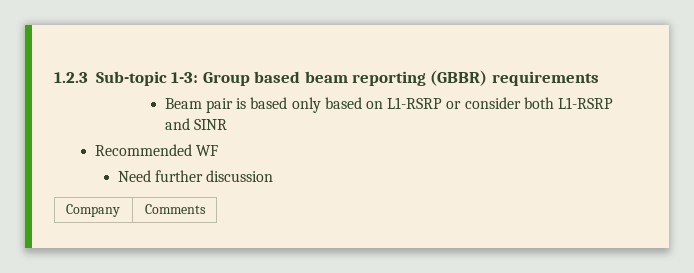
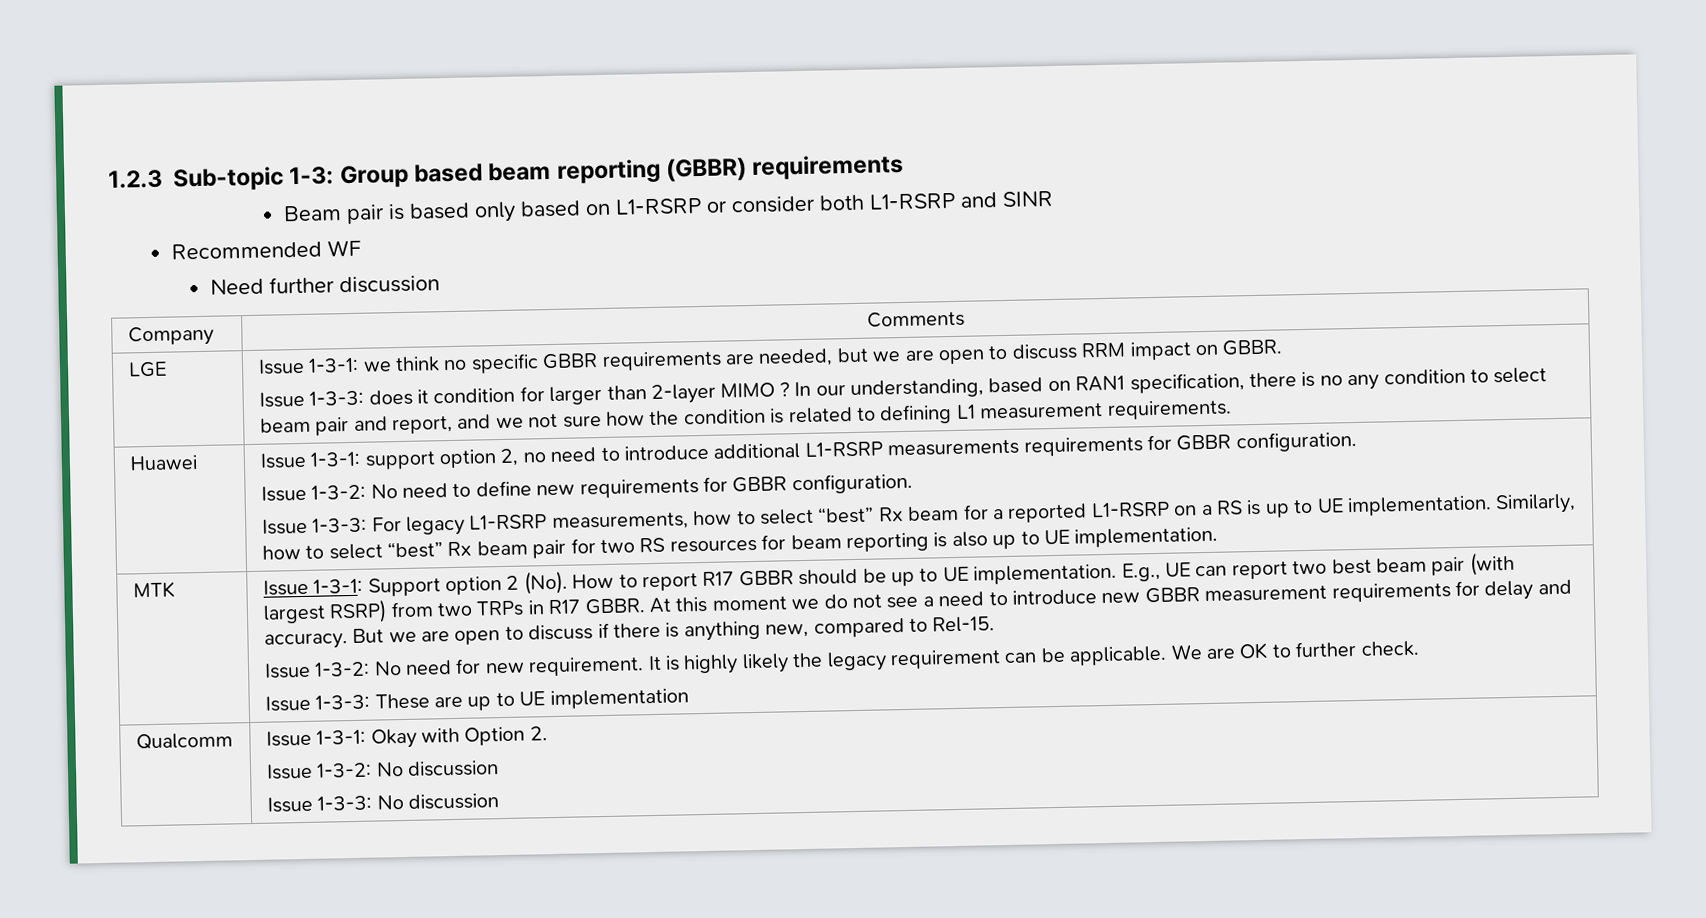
(206, 209) none -> [127,361,167,378] [257,339,1284,375] [258,367,1548,408] [259,399,1232,436] [129,455,198,471] [259,430,1357,470] [260,472,913,502] [261,493,1577,536] [261,526,1219,560] [132,581,175,599] [262,551,1515,597] [262,579,1572,624] [263,616,996,650] [263,640,1420,679] [264,688,689,712] [135,732,233,750] [265,726,548,749] [265,760,500,780] [266,793,500,813] // LGE | Issue 1-3-1: we think no specific GBBR requirements are needed, but we are open to discuss RRM impact on GBBR. // Issue 1-3-3: does it condition for larger than 2-layer MIMO ? In our understanding, based on RAN1 specification, there is no any condition to select beam pair and report, and we not sure how the condition is related to defining L1 measurement requirements. // Huawei | Issue 1-3-1: support option 2, no need to introduce additional L1-RSRP measurements requirements for GBBR configuration. // Issue 1-3-2: No need to define new requirements for GBBR configuration. // Issue 1-3-3: For legacy L1-RSRP measurements, how to select “best” Rx beam for a reported L1-RSRP on a RS is up to UE implementation. Similarly, how to select “best” Rx beam pair for two RS resources for beam reporting is also up to UE implementation. // MTK | Issue 1-3-1: Support option 2 (No). How to report R17 GBBR should be up to UE implementation. E.g., UE can report two best beam pair (with largest RSRP) from two TRPs in R17 GBBR. At this moment we do not see a need to introduce new GBBR measurement requirements for delay and accuracy. But we are open to discuss if there is anything new, compared to Rel-15. // Issue 1-3-2: No need for new requirement. It is highly likely the legacy requirement can be applicable. We are OK to further check. // Issue 1-3-3: These are up to UE implementation // Qualcomm | Issue 1-3-1: Okay with Option 2. // Issue 1-3-2: No discussion // Issue 1-3-3: No discussion

